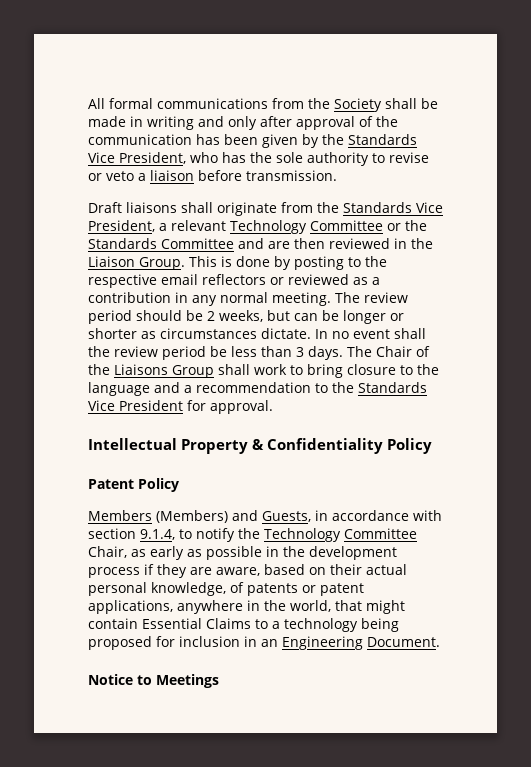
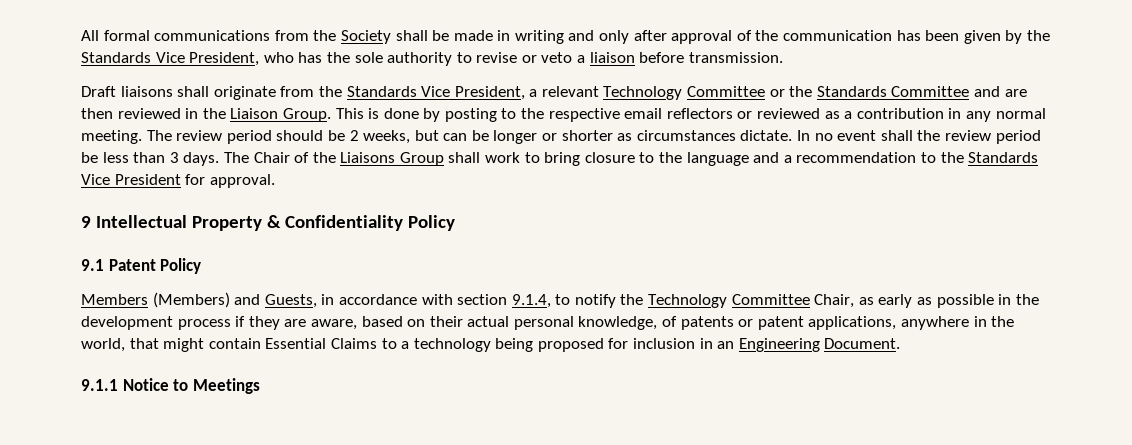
(273, 407) none -> [81,216,91,228] 9
(432, 446) none -> [81,259,104,271] 9.1
(440, 642) none -> [81,379,118,391] 9.1.1

